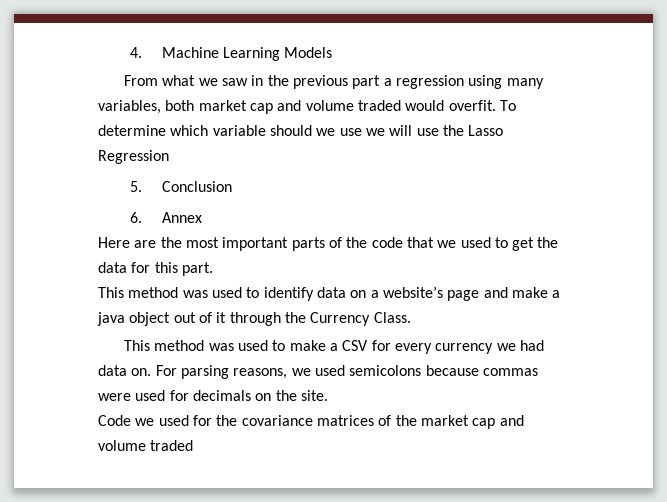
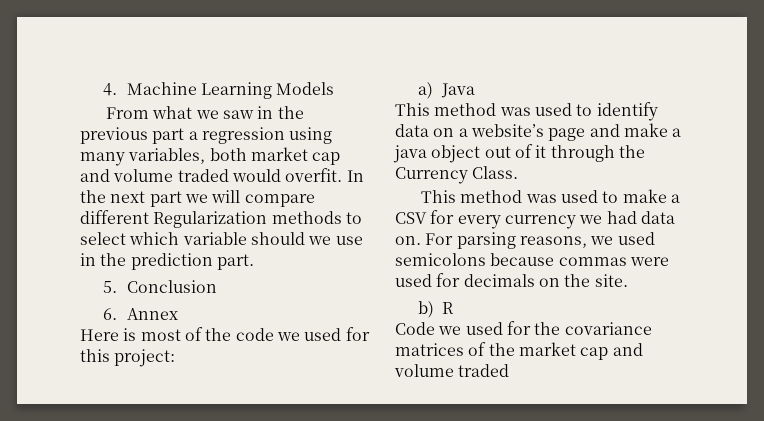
[499,100,516,111] [98,125,166,136] To determine -> [346,170,364,182] [80,190,315,207] [80,210,362,228] [80,232,126,245] In the next part we will compare different Regularization methods to select
[365,125,504,136] [98,150,169,164] we will use the Lasso Regression -> [80,253,254,270] in the prediction part.
[134,237,325,251] are the most important parts -> [123,328,181,341] is most
[406,237,559,251] [98,262,213,276] that we used to get the data for this part. -> [276,327,370,341] [80,349,176,367] [418,82,475,99] we used for this project: // a) Java
(328, 395) none -> [418,301,455,318] // b) R

